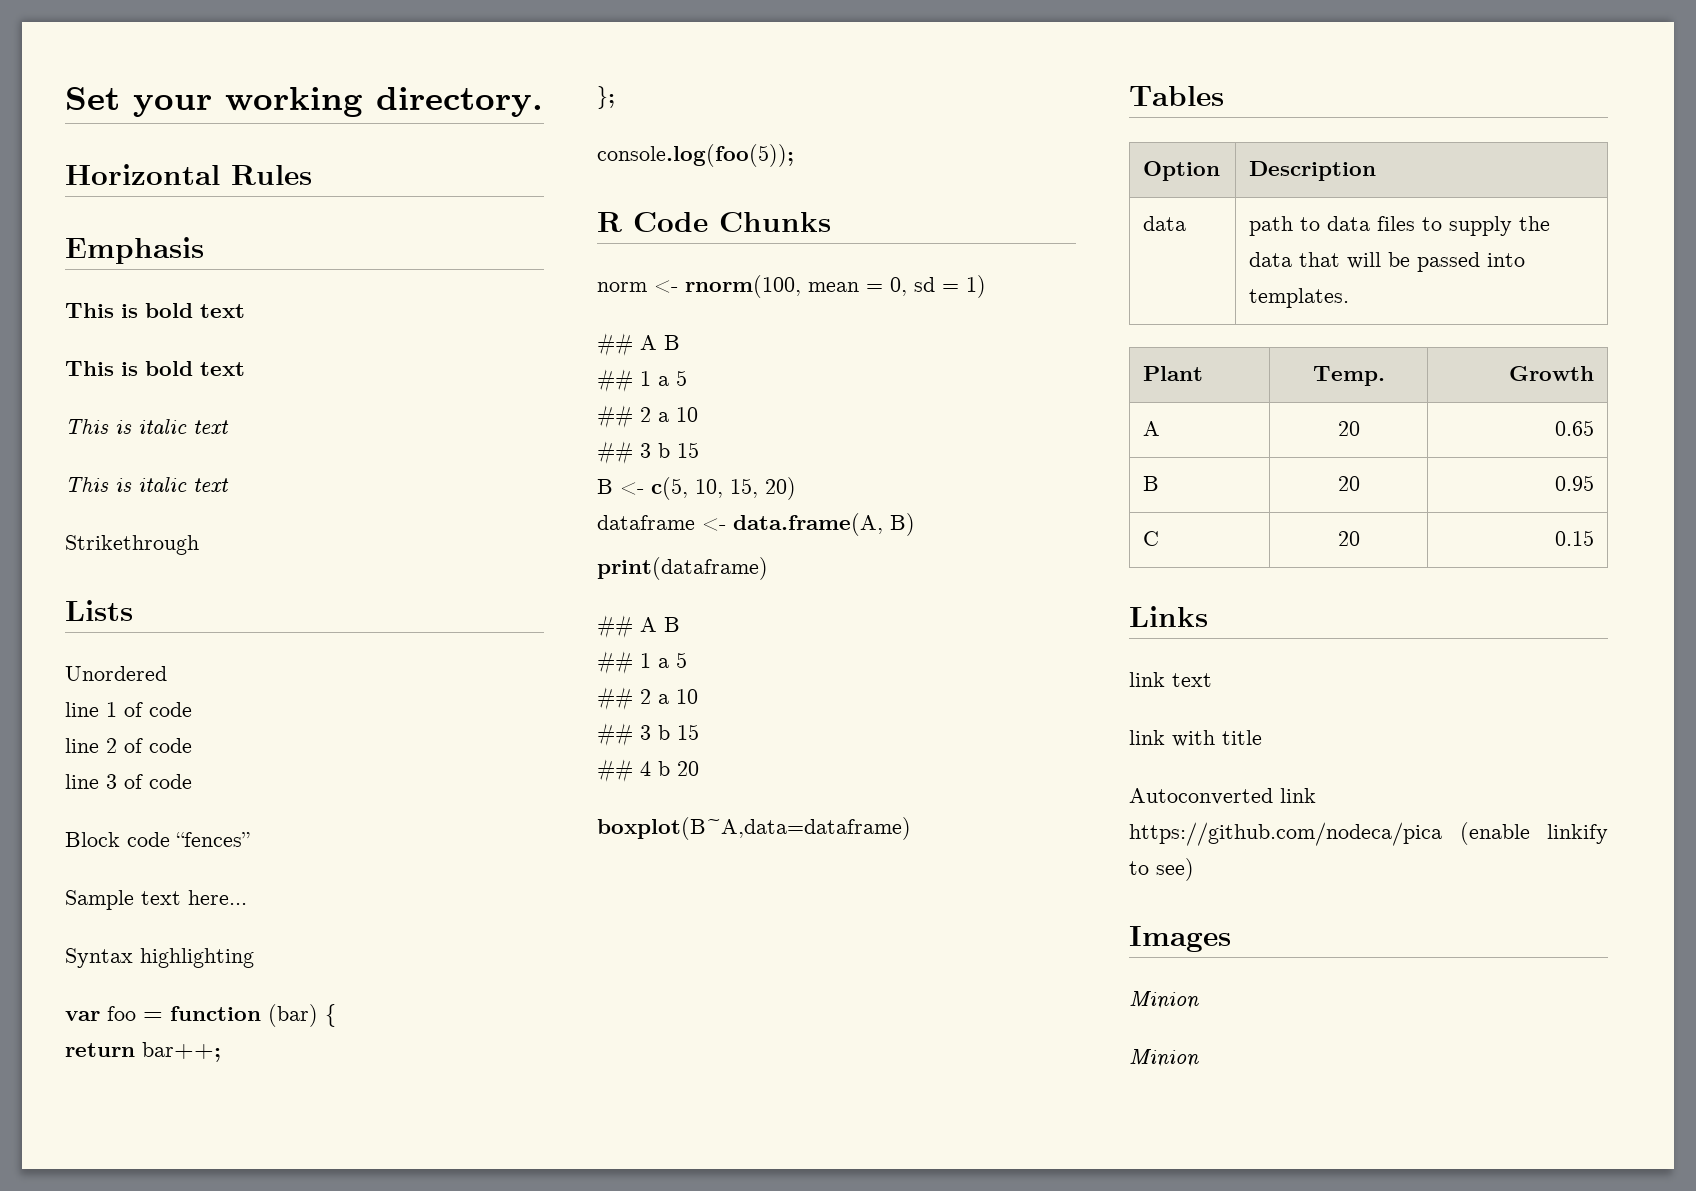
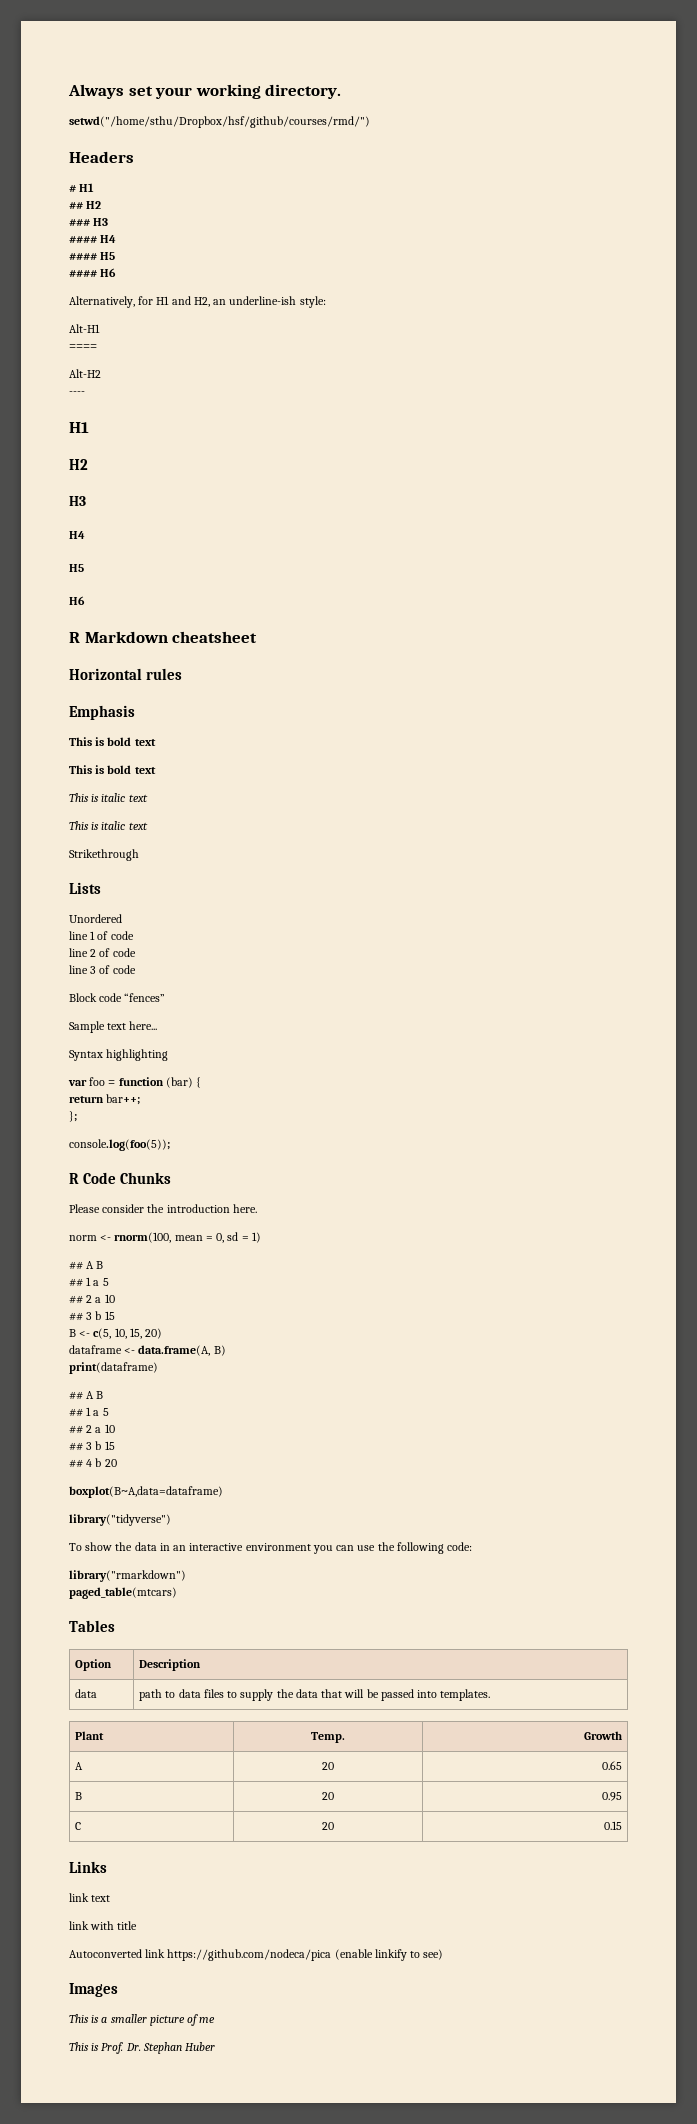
[65,87,120,110] Set -> [68,84,153,99] Always set
(543, 102) none -> [69,116,370,128] [69,151,134,163] [69,183,95,192] [69,201,102,209] [69,218,109,226] [69,235,117,243] [69,252,116,260] [69,268,117,277] [69,296,326,308] [69,324,100,333] [69,344,97,350] [69,369,101,378] [69,391,85,395] [69,422,89,433] [69,459,88,470] [69,496,86,506] [69,531,85,539] [69,564,84,572] [69,596,85,605] [69,631,258,643] // setwd("/home/sthu/Dropbox/hsf/github/courses/rmd/") // Headers // # H1 // ## H2 // ### H3 // #### H4 // #### H5 // #### H6 // Alternatively, for H1 and H2, an underline-ish style: // Alt-H1 // ==== // Alt-H2 // ---- // H1 // H2 // H3 // H4 // H5 // H6 // R Markdown cheatsheet
[231,165,312,185] Rules -> [146,668,183,680] rules
(831, 222) none -> [69,1204,257,1213] // Please consider the introduction here.
(911, 828) none -> [69,1514,171,1526] [69,1542,473,1554] [69,1570,186,1582] [69,1587,177,1599] // library("tidyverse") // To show the data in an interactive environment you can use the following code: // library("rmarkdown") // paged_table(mtcars)
[1129,991,1199,1009] [1129,1049,1199,1067] Minion // Minion -> [69,2014,216,2026] [69,2042,216,2054] This is a smaller picture of me // This is Prof. Dr. Stephan Huber

